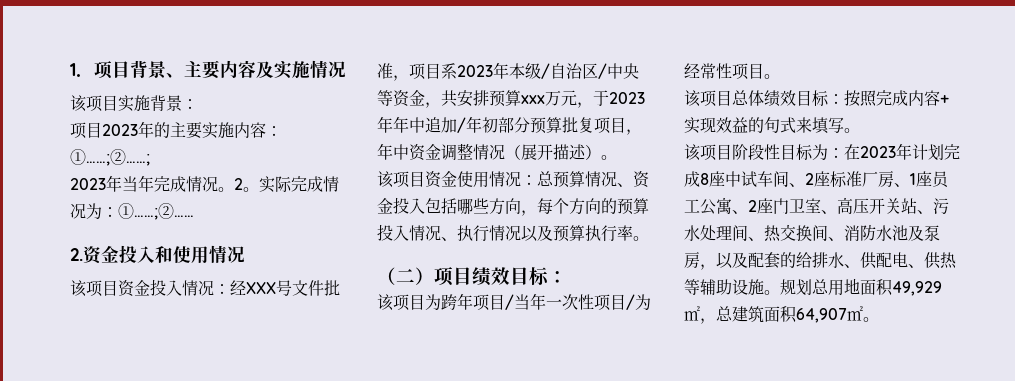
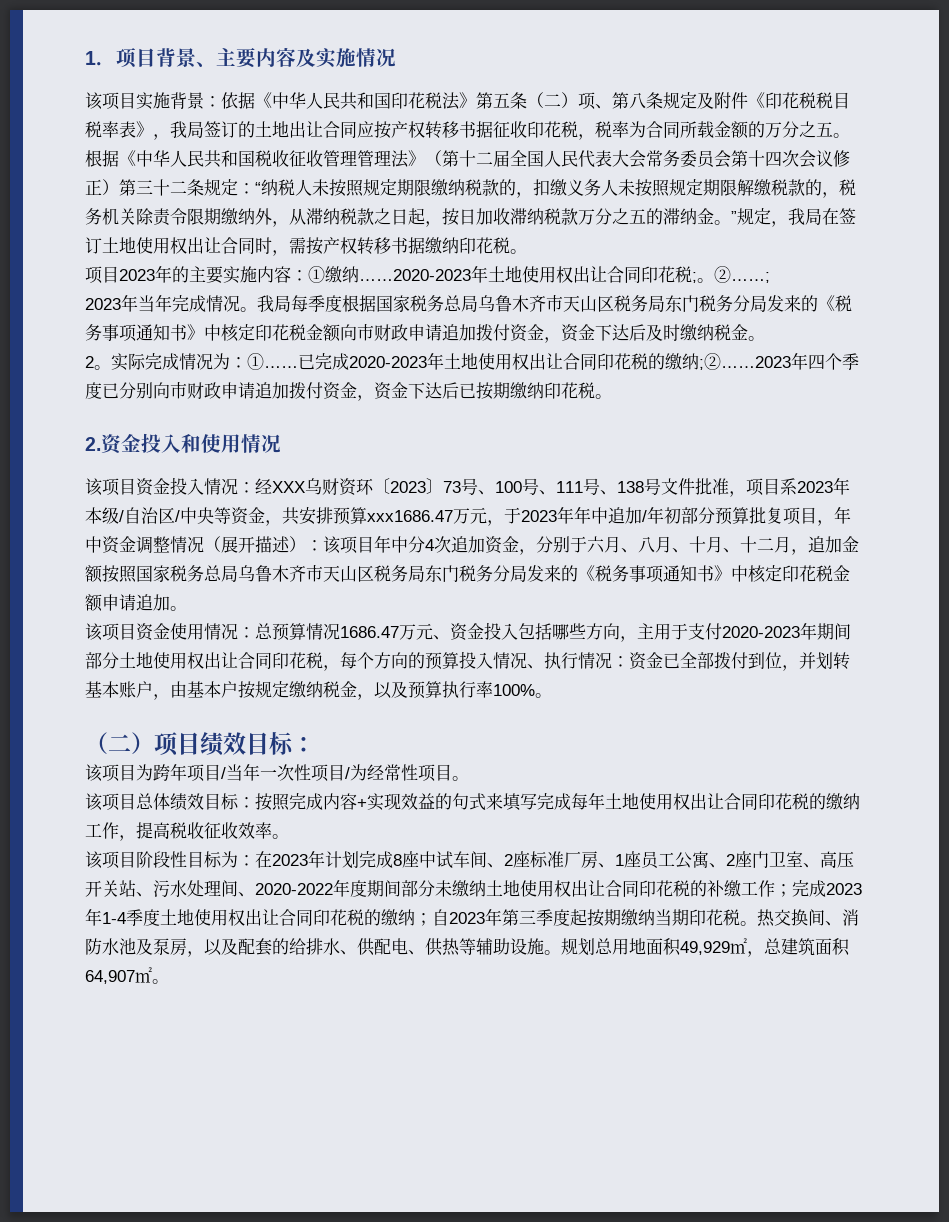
(198, 104) none -> [221,92,850,110] [85,121,850,140] [85,150,850,168] [85,179,856,198] [85,208,856,227] [85,237,527,256] 依据《中华人民共和国印花税法》第五条（二）项、第八条规定及附件《印花税税目税率表》，我局签订的土地出让合同应按产权转移书据征收印花税，税率为合同所载金额的万分之五。根据《中华人民共和国税收征收管理管理法》（第十二届全国人民代表大会常务委员会第十四次会议修正）第三十二条规定：“纳税人未按照规定期限缴纳税款的，扣缴义务人未按照规定期限解缴税款的，税务机关除责令限期缴纳外，从滞纳税款之日起，按日加收滞纳税款万分之五的滞纳金。”规定，我局在签订土地使用权出让合同时，需按产权转移书据缴纳印花税。
[70,149,150,166] ①……;②……; -> [308,265,770,283] ①缴纳……2020-2023年土地使用权出让合同印花税;。②……;
(234, 189) none -> [257,295,852,313] [85,324,765,343] 我局每季度根据国家税务总局乌鲁木齐市天山区税务局东门税务分局发来的《税务事项通知书》中核定印花税金额向市财政申请追加拨付资金，资金下达后及时缴纳税金。 //
[118,203,194,220] ①……;②…… -> [247,352,859,370] [85,382,612,401] ①……已完成2020-2023年土地使用权出让合同印花税的缴纳;②……2023年四个季度已分别向市财政申请追加拨付资金，资金下达后已按期缴纳印花税。
(276, 288) none -> [305,478,644,496] 乌财资环〔2023〕73号、100号、111号、138
[521,95,545,104] xxx -> [367,510,453,522] xxx1686.47
(601, 152) none -> [306,535,859,555] [85,565,850,583] [85,594,170,612] ：该项目年中分4次追加资金，分别于六月、八月、十月、十二月，追加金额按照国家税务总局乌鲁木齐市天山区税务局东门税务分局发来的《税务事项通知书》中核定印花税金额申请追加
(617, 179) none -> [340,623,433,640] 1686.47万元
(537, 213) none -> [637,622,851,640] [85,652,340,671] 主用于支付2020-2023年期间部分土地使用权出让合同印花税，
(521, 233) none -> [612,652,850,671] [85,681,374,700] ：资金已全部拨付到位，并划转基本账户，由基本户按规定缴纳税金，
(633, 233) none -> [493,684,535,696] 100%
(844, 125) none -> [537,792,860,810] [85,822,272,841] 完成每年土地使用权出让合同印花税的缴纳工作，提高税收征收效率
(764, 239) none -> [255,879,862,897] [85,908,757,927] 2020-2022年度期间部分未缴纳土地使用权出让合同印花税的补缴工作；完成2023年1-4季度土地使用权出让合同印花税的缴纳；自2023年第三季度起按期缴纳当期印花税。

